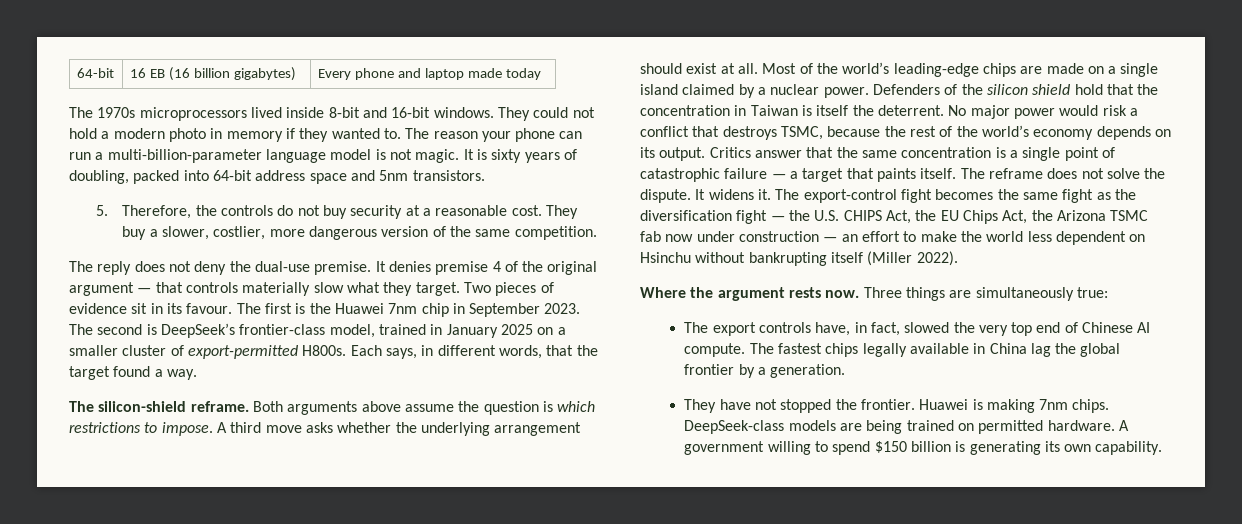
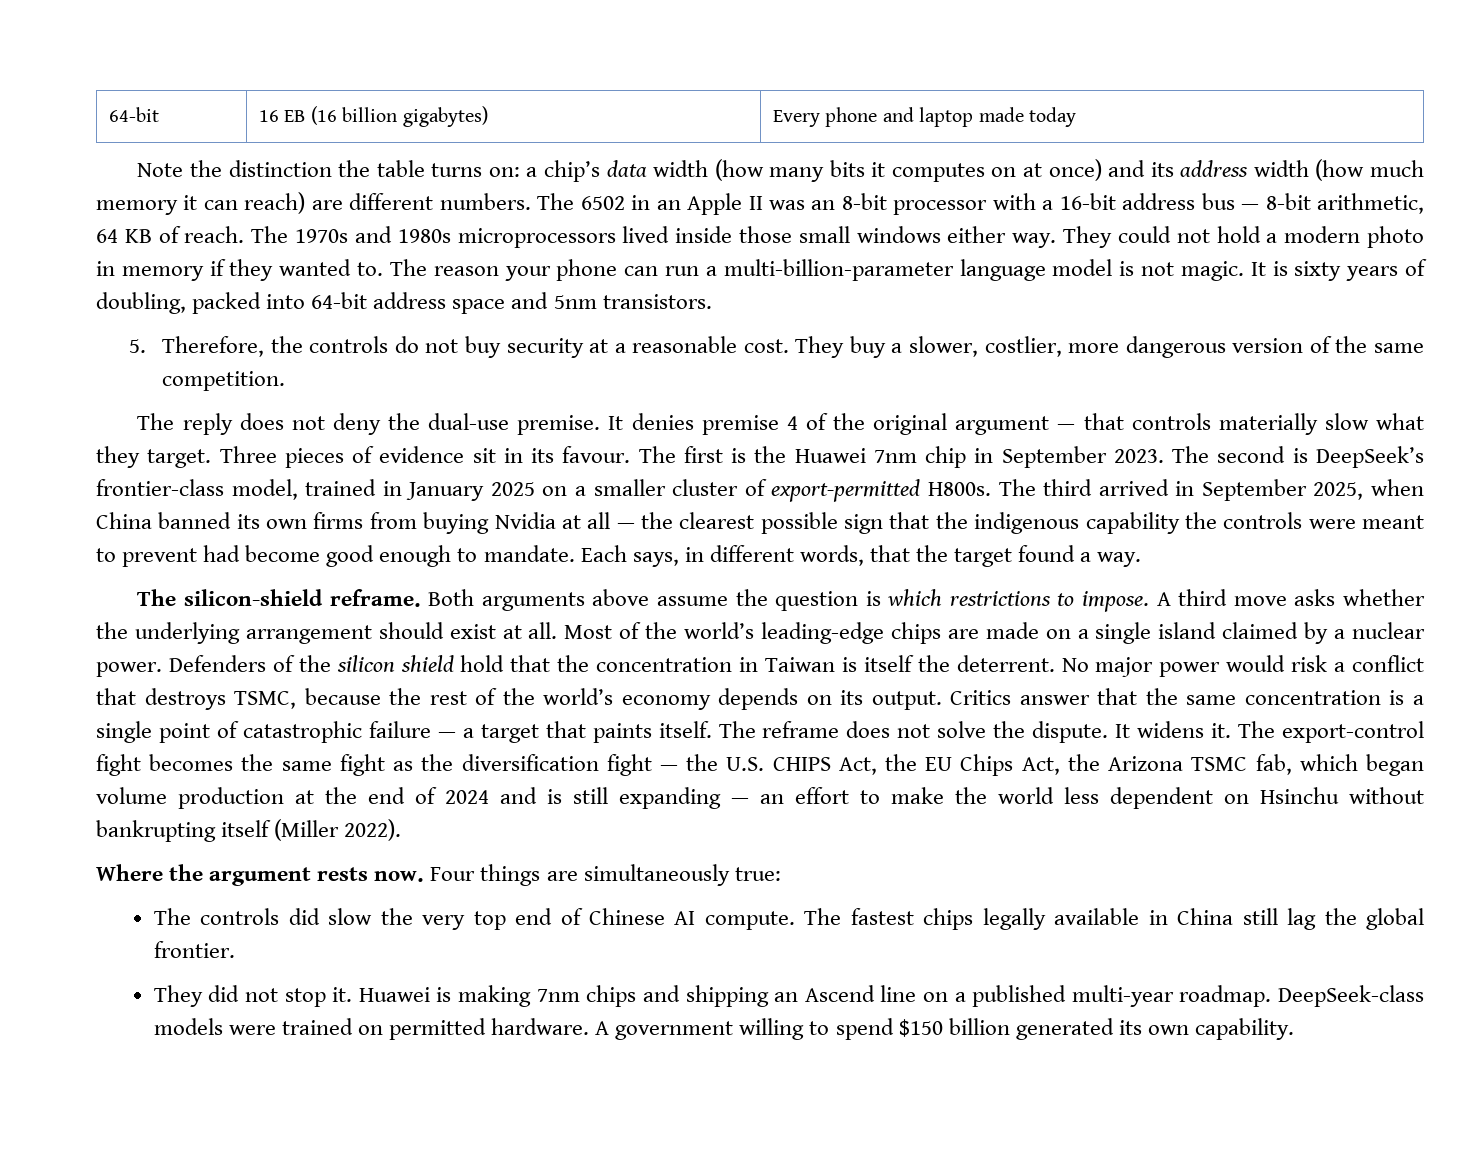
[69,107,494,121] The 1970s microprocessors lived inside 8-bit and 16-bit windows. -> [137,159,1424,182] [96,192,1425,215] [96,226,1057,248] Note the distinction the table turns on: a chip’s data width (how many bits it computes on at once) and its address width (how much memory it can reach) are different numbers. The 6502 in an Apple II was an 8-bit processor with a 16-bit address bus — 8-bit arithmetic, 64 KB of reach. The 1970s and 1980s microprocessors lived inside those small windows either way.
[463,282,491,293] Two -> [219,446,277,463] Three
(347, 350) none -> [998,479,1424,501] [96,512,1424,534] [96,545,575,567] The third arrived in September 2025, when China banned its own firms from buying Nvidia at all — the clearest possible sign that the indigenous capability the controls were meant to prevent had become good enough to mandate.
[640,231,819,242] fab now under construction -> [1255,754,1424,776] [96,787,721,809] fab, which began volume production at the end of 2024 and is still expanding
[863,287,902,298] Three -> [430,867,476,881] Four
[712,322,950,336] export controls have, in fact, slowed -> [200,908,373,925] controls did slow
(1027, 348) none -> [1242,908,1278,925] still
[684,364,846,378] [684,399,1110,413] [684,420,903,434] frontier by a generation. // They have not stopped the frontier. Huawei is making 7nm chips. DeepSeek-class models are being -> [153,941,235,958] [153,985,1424,1007] [153,1018,276,1035] frontier. // They did not stop it. Huawei is making 7nm chips and shipping an Ascend line on a published multi-year roadmap. DeepSeek-class models were
[955,441,1041,455] is generating -> [1015,1018,1114,1040] generated

